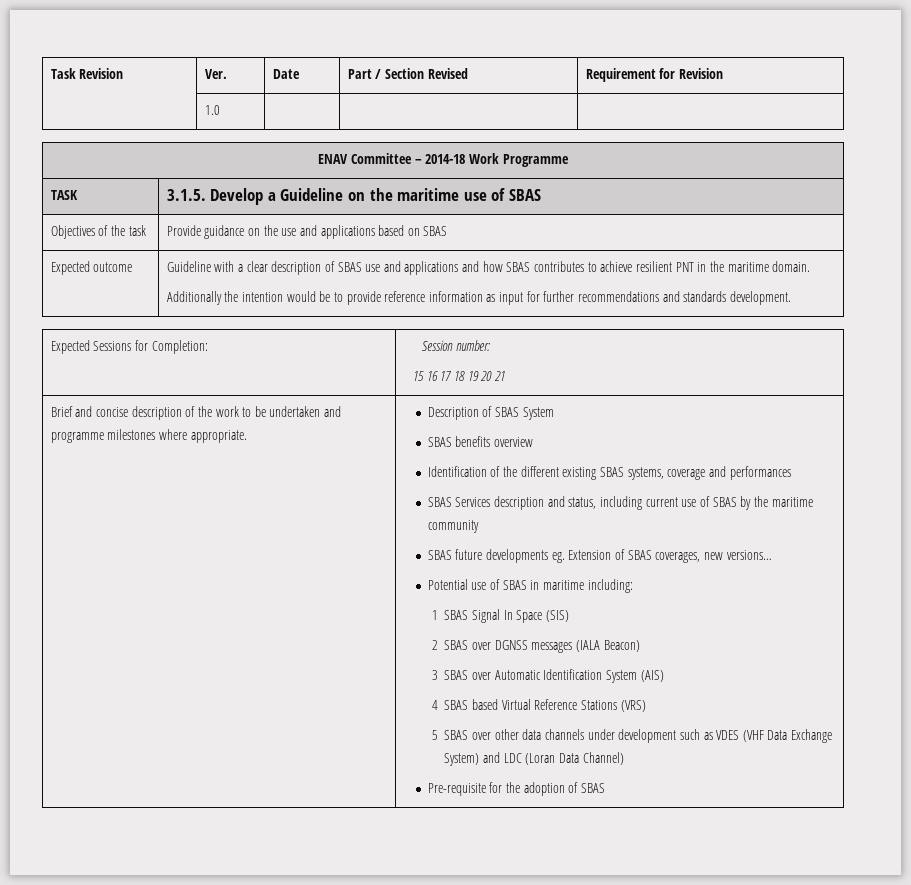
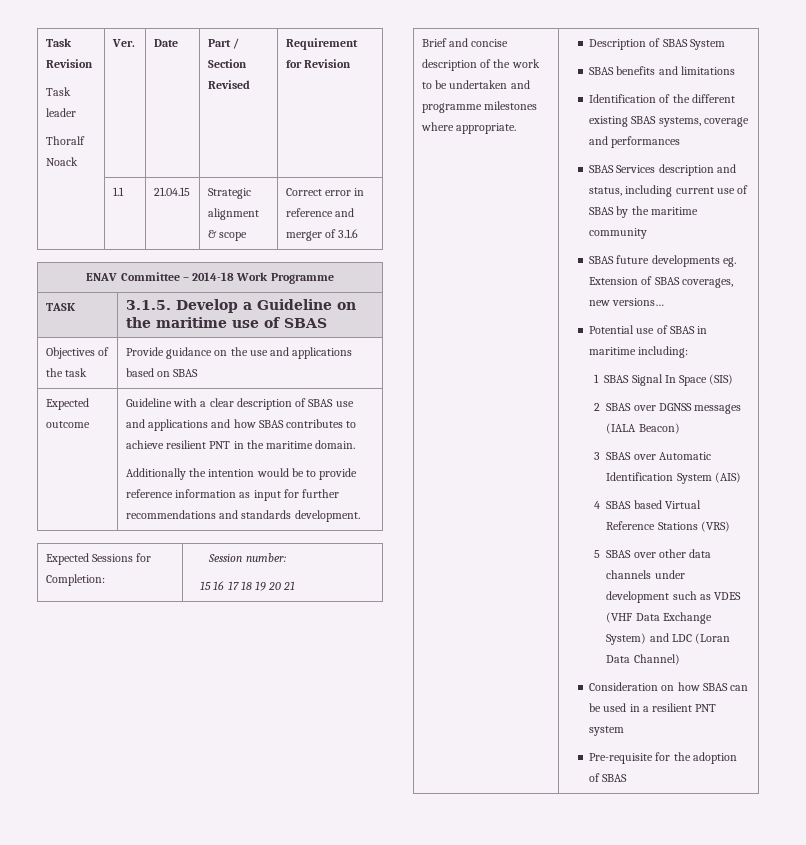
(124, 73) none -> [45,87,71,96] [45,108,76,117] [45,136,85,145] [45,157,78,166] // Task leader // Thoralf Noack
[204,105,220,115] 1.0 | | | -> [112,187,124,196] [153,187,190,196] [207,188,251,199] [207,208,259,220] [207,230,248,241] [285,188,365,196] [285,208,355,217] [285,229,359,241] 1.1 | 21.04.15 | Strategic alignment & scope | Correct error in reference and merger of 3.1.6
[494,437,534,447] overview -> [658,66,735,75] and limitations
(624, 758) none -> [589,682,749,691] [589,703,717,712] [589,726,625,736] // Consideration on how SBAS can be used in a resilient PNT system

